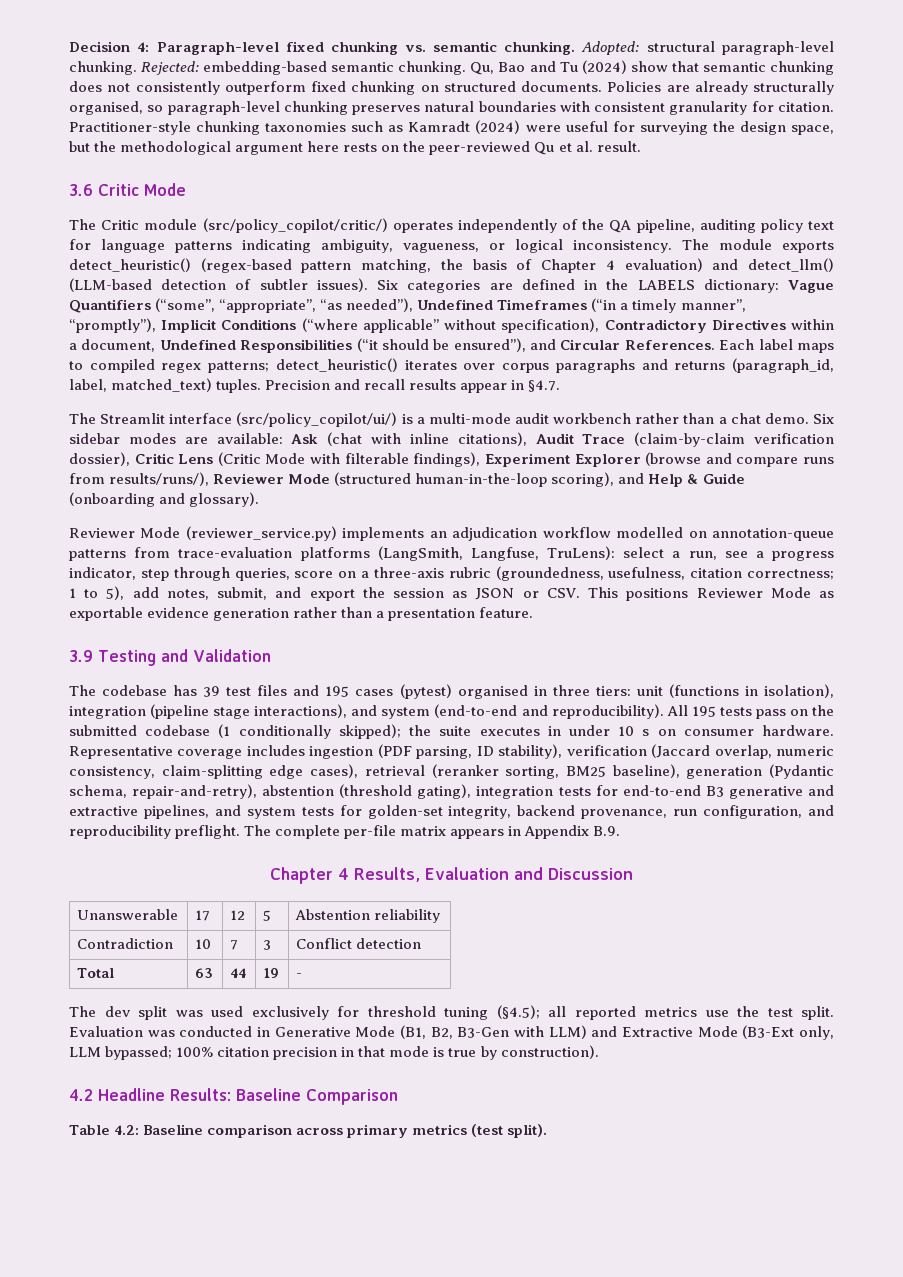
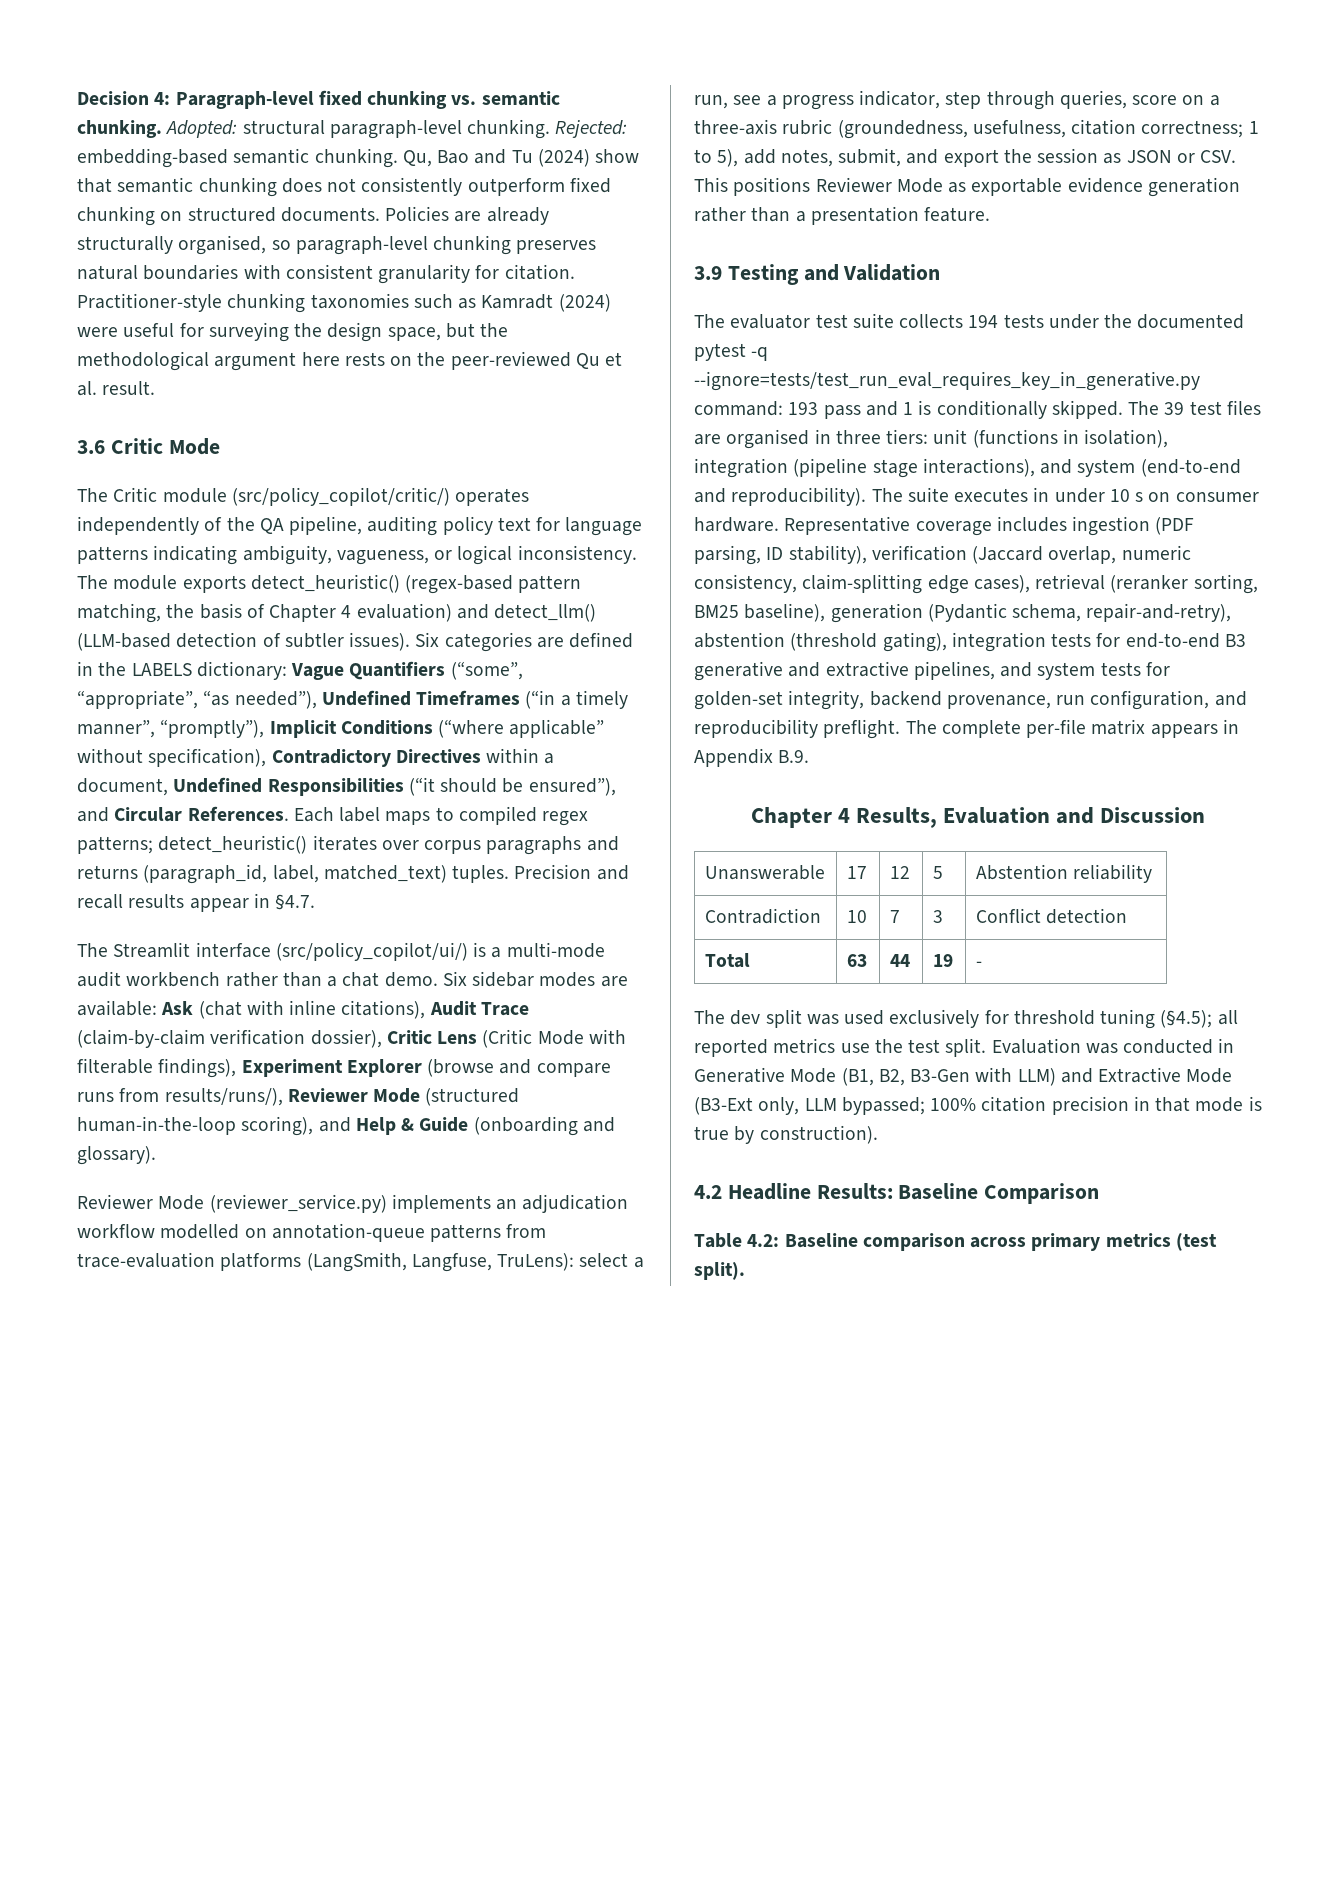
[102,684,452,699] codebase has 39 test files and 195 cases (pytest) -> [730,313,1245,329] [694,343,769,361] [694,371,1200,391] [694,400,1261,419] [694,434,721,445] evaluator test suite collects 194 tests under the documented pytest -q --ignore=tests/test_run_eval_requires_key_in_generative.py command: 193 pass and 1 is conditionally skipped. The 39 test files are
[666,705,834,719] [69,724,432,739] All 195 tests pass on the submitted codebase (1 conditionally skipped); the -> [871,488,903,502] The

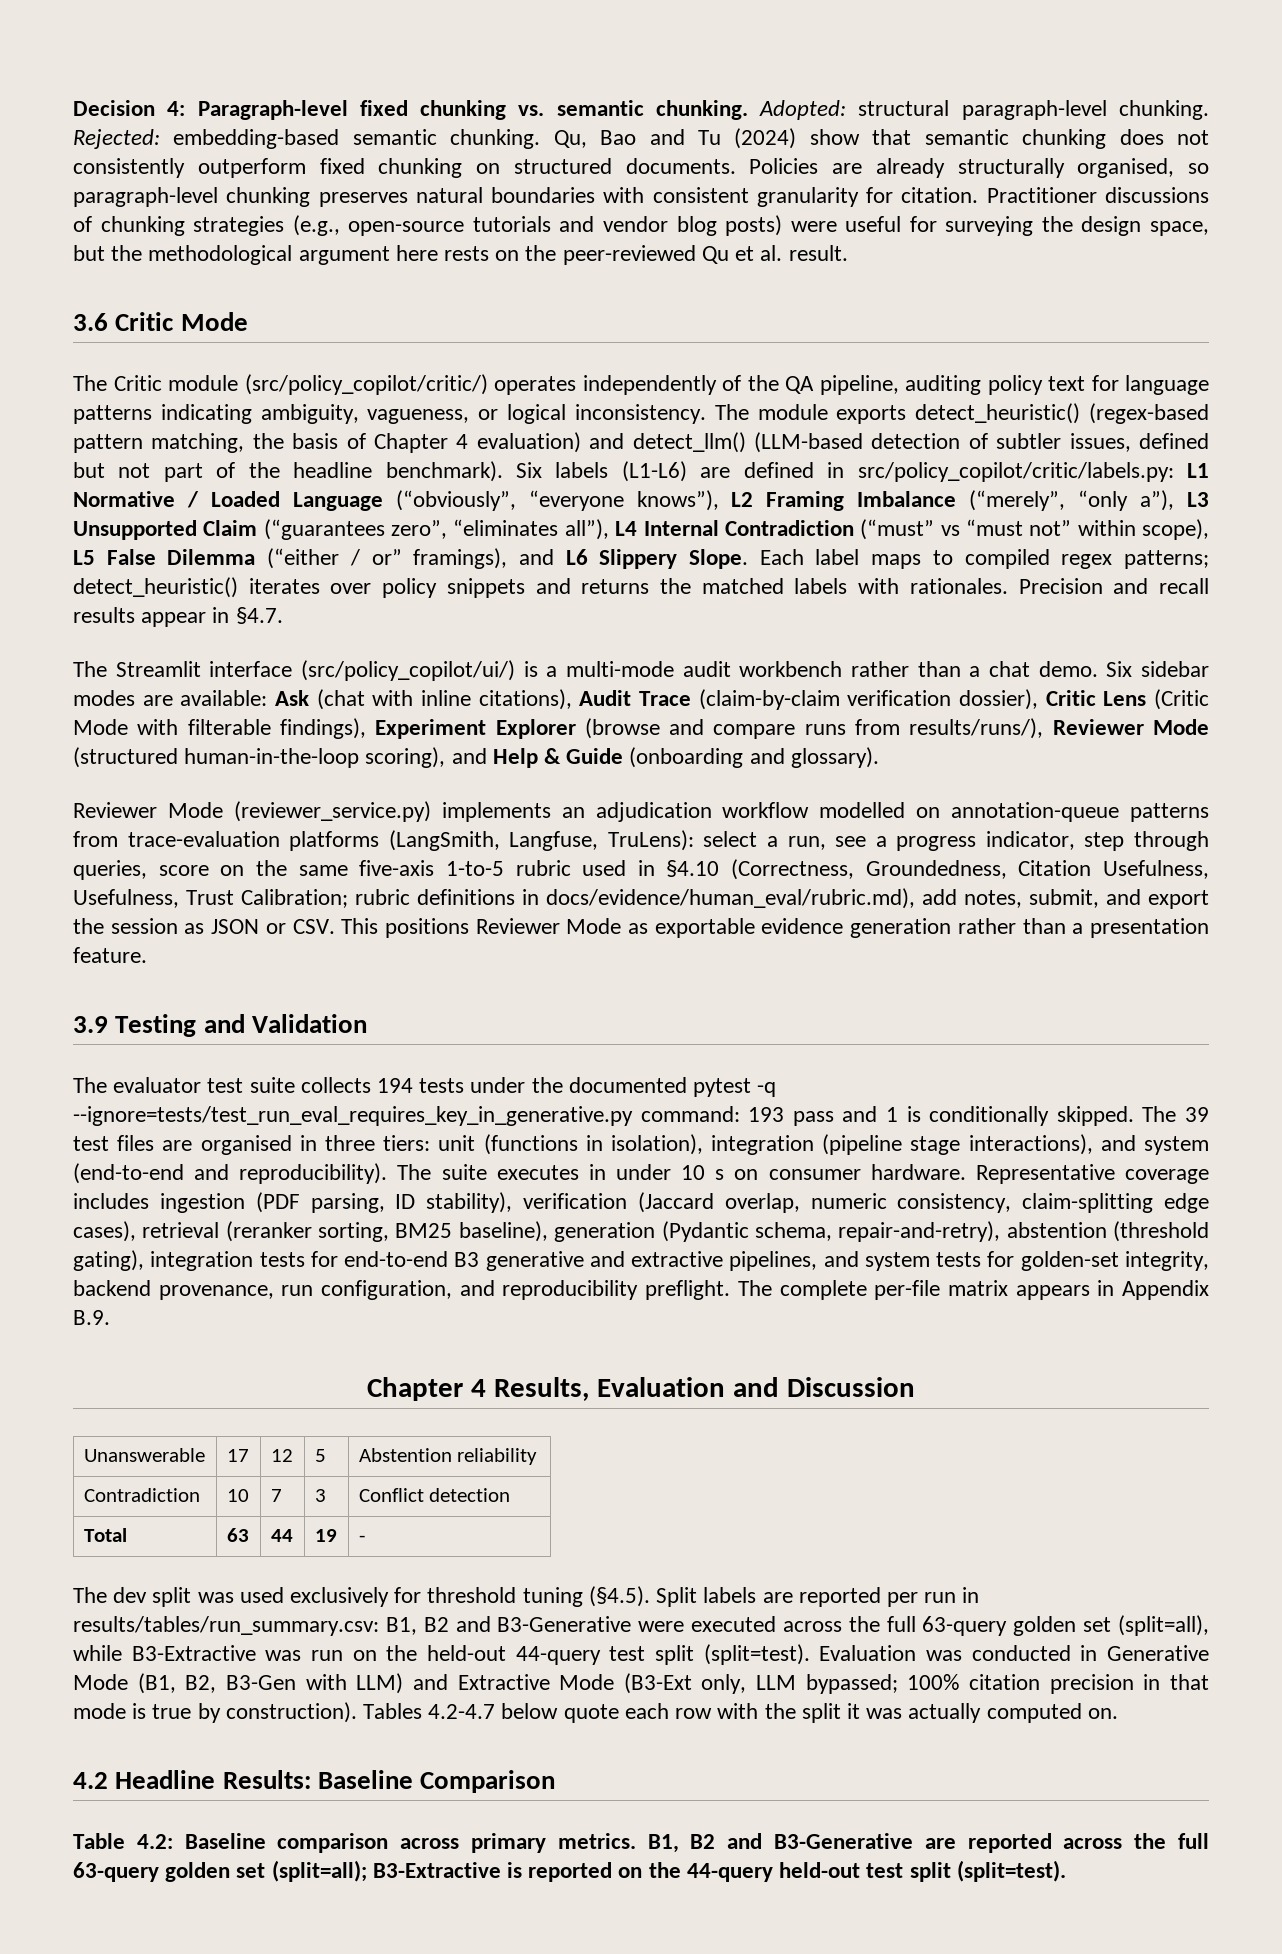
[77,293,611,313] Practitioner-style chunking taxonomies such as Kamradt (2024) -> [986,187,1209,203] [73,215,783,236] Practitioner discussions of chunking strategies (e.g., open-source tutorials and vendor blog posts)
[349,632,634,652] [77,661,523,680] [77,690,628,709] [77,719,605,738] [77,748,555,767] [77,777,616,796] [77,806,289,822] issues). Six categories are defined in the LABELS dictionary: Vague Quantifiers (“some”, “appropriate”, “as needed”), Undefined Timeframes (“in a timely manner”, “promptly”), Implicit Conditions (“where applicable” without specification), Contradictory Directives within a document, Undefined Responsibilities (“it should be ensured”), and Circular References. -> [1069,433,1209,452] [73,461,1209,482] [73,490,1209,511] [73,519,1210,540] [73,548,749,569] issues, defined but not part of the headline benchmark). Six labels (L1-L6) are defined in src/policy_copilot/critic/labels.py: L1 Normative / Loaded Language (“obviously”, “everyone knows”), L2 Framing Imbalance (“merely”, “only a”), L3 Unsupported Claim (“guarantees zero”, “eliminates all”), L4 Internal Contradiction (“must” vs “must not” within scope), L5 False Dilemma (“either / or” framings), and L6 Slippery Slope.
[424,836,619,855] [77,864,510,884] corpus paragraphs and returns (paragraph_id, label, matched_text) tuples. -> [382,578,1008,598] policy snippets and returns the matched labels with rationales.
[1209,95,1220,106] [694,119,1259,139] [694,149,739,167] a three-axis rubric (groundedness, usefulness, citation correctness; 1 to 5), -> [255,859,1209,880] [73,888,915,909] the same five-axis 1-to-5 rubric used in §4.10 (Correctness, Groundedness, Citation Usefulness, Usefulness, Trust Calibration; rubric definitions in docs/evidence/human_eval/rubric.md),
[1160,1010,1238,1028] [694,1038,987,1057] (§4.5); all reported metrics use the test split. -> [588,1586,980,1607] [73,1615,1209,1636] [73,1644,810,1665] (§4.5). Split labels are reported per run in results/tables/run_summary.csv: B1, B2 and B3-Generative were executed across the full 63-query golden set (split=all), while B3-Extractive was run on the held-out 44-query test split (split=test).
(878, 1134) none -> [363,1703,1118,1723] Tables 4.2-4.7 below quote each row with the split it was actually computed on.
[1105,1233,1217,1251] [694,1262,745,1280] metrics (test split). -> [557,1833,1209,1853] [73,1860,1066,1882] metrics. B1, B2 and B3-Generative are reported across the full 63-query golden set (split=all); B3-Extractive is reported on the 44-query held-out test split (split=test).

